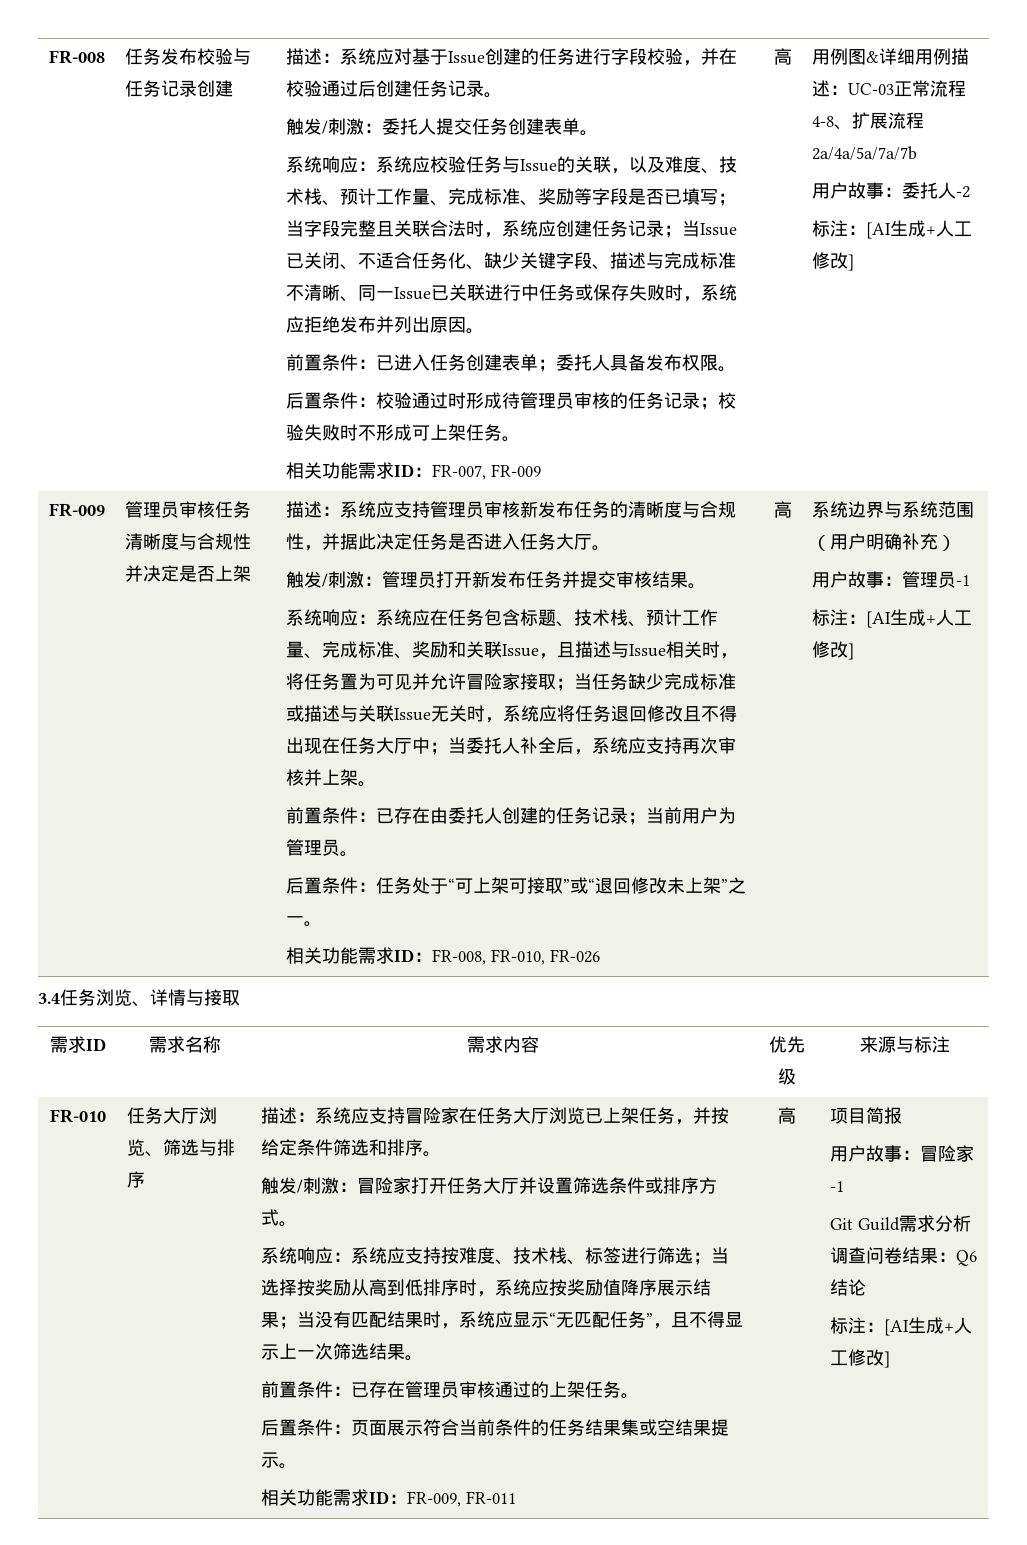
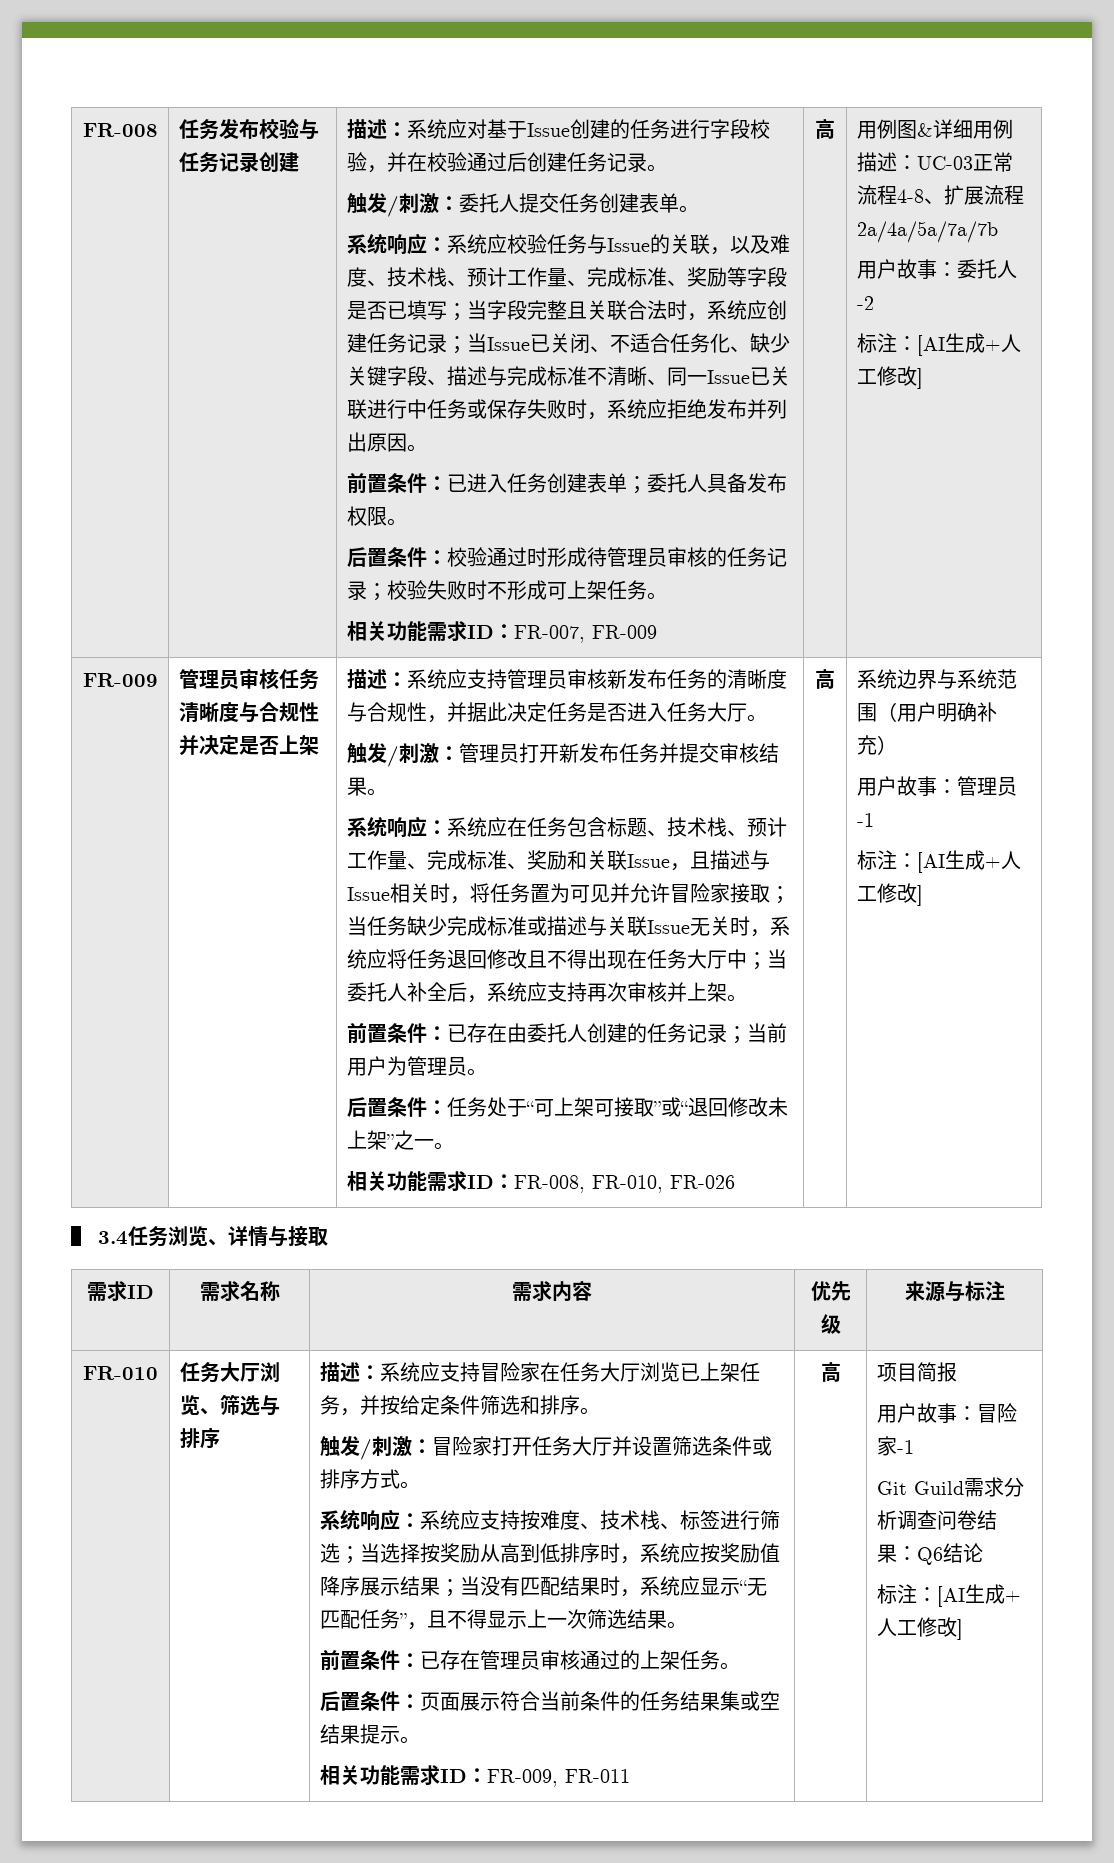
(855, 651) none -> [71,1226,91,1247] ▌

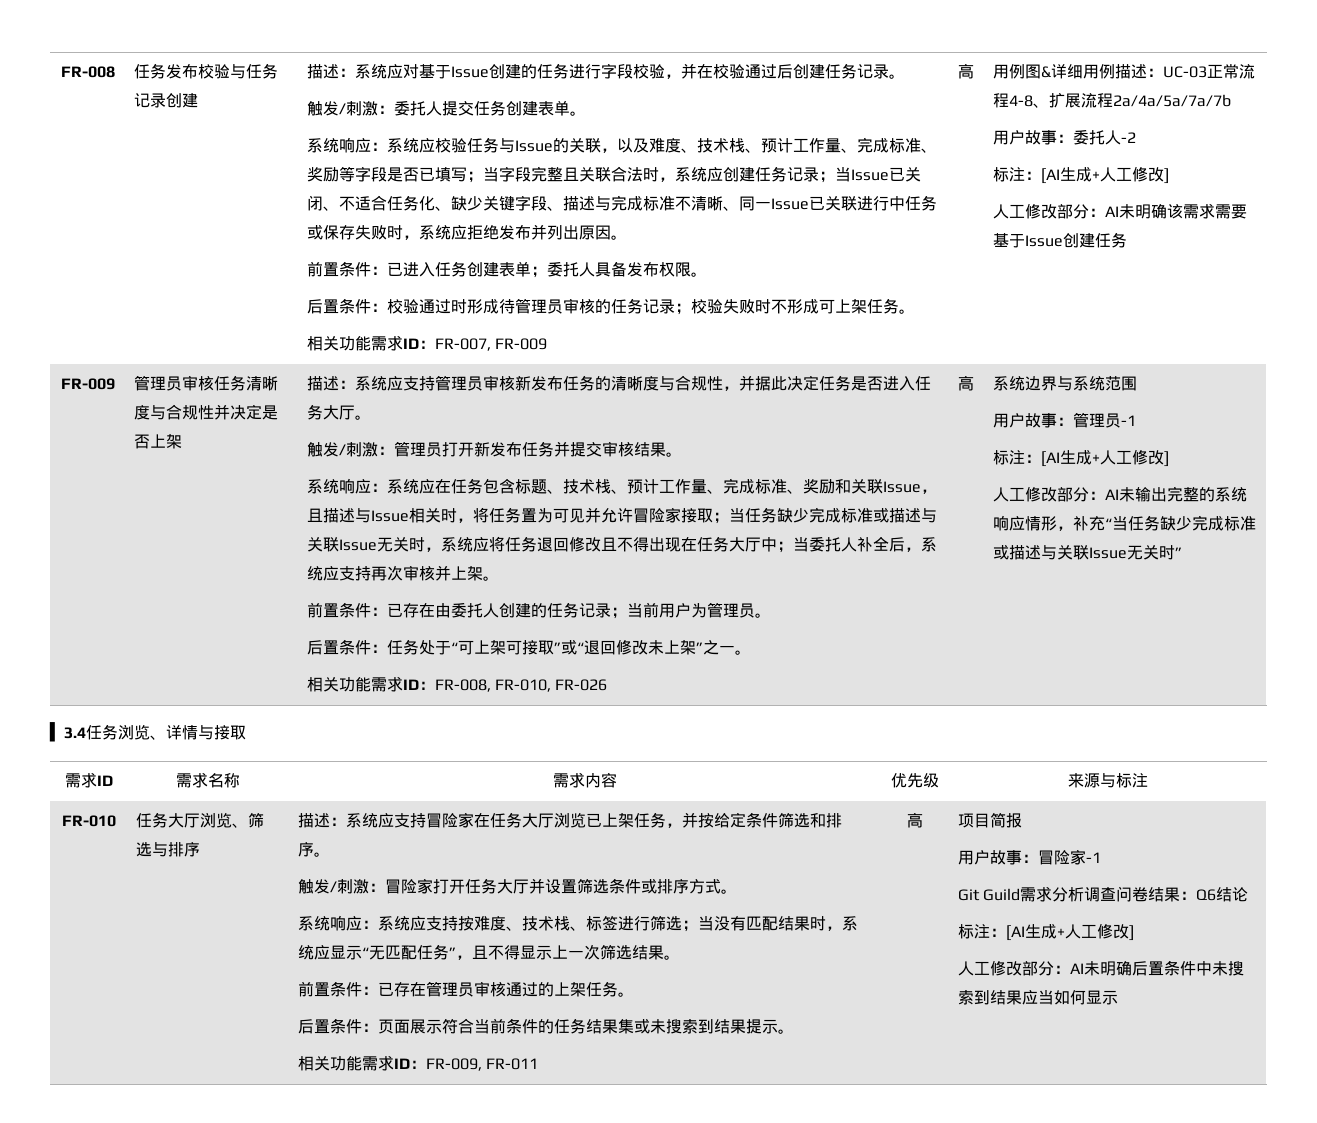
(923, 378) none -> [992,203,1247,219] [992,232,1127,248] // 人工修改部分：AI未明确该需求需要基于Issue创建任务
[876,702,997,722] [856,735,897,755] （用户明确补充） -> (1137, 383) none
(923, 895) none -> [992,486,1247,502] [992,515,1256,531] [992,545,1182,560] // 人工修改部分：AI未输出完整的系统响应情形，补充“当任务缺少完成标准或描述与关联Issue无关时”
[379,1543,780,1564] [319,1576,480,1597] 选择按奖励从高到低排序时，系统应按奖励值降序展示结果；当 -> (714, 923) none
[759,1691,780,1710] 空 -> [649,1019,714,1034] 未搜索到
(963, 1629) none -> [957,960,1244,976] [957,990,1118,1005] // 人工修改部分：AI未明确后置条件中未搜索到结果应当如何显示

